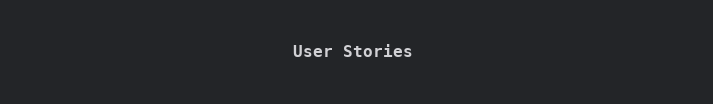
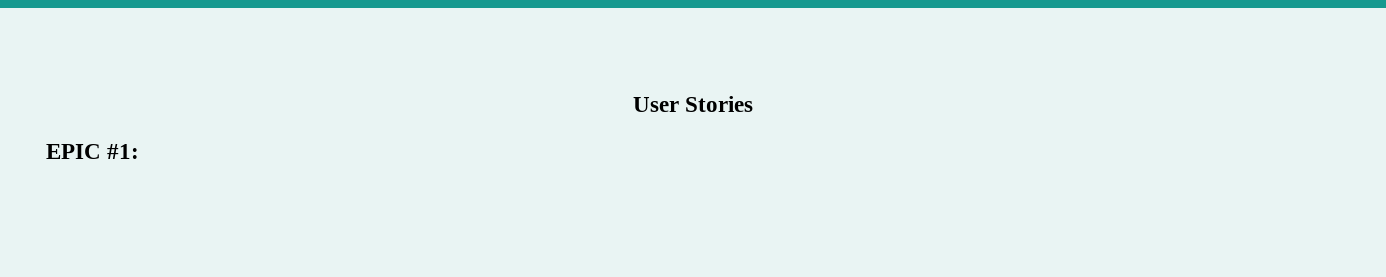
(413, 50) none -> [46,144,140,159] // EPIC #1:

